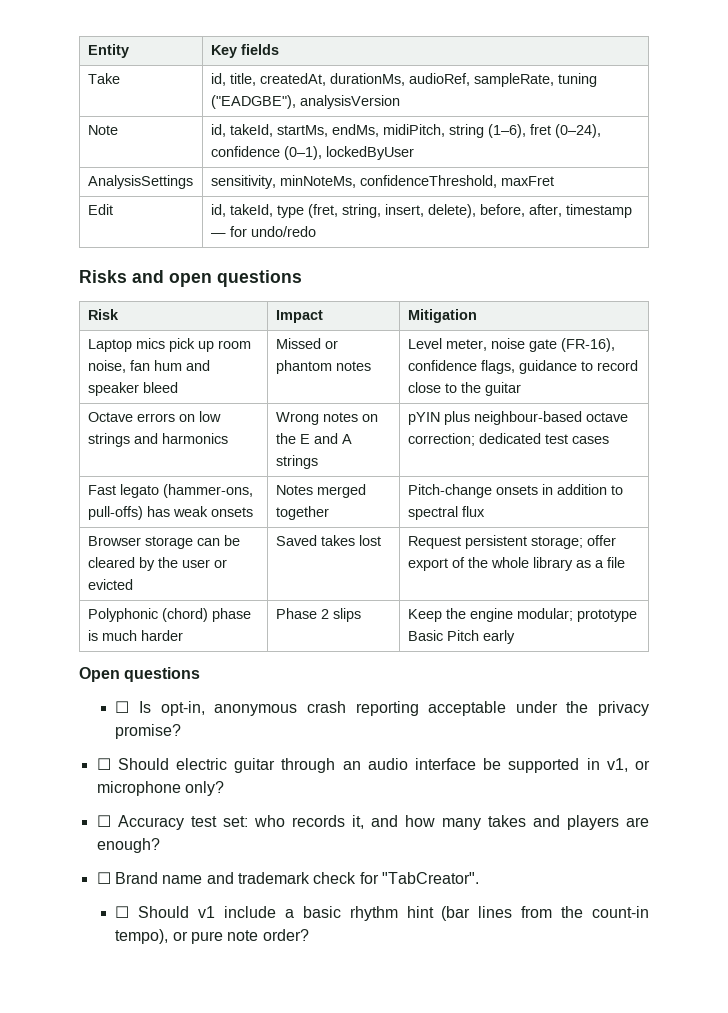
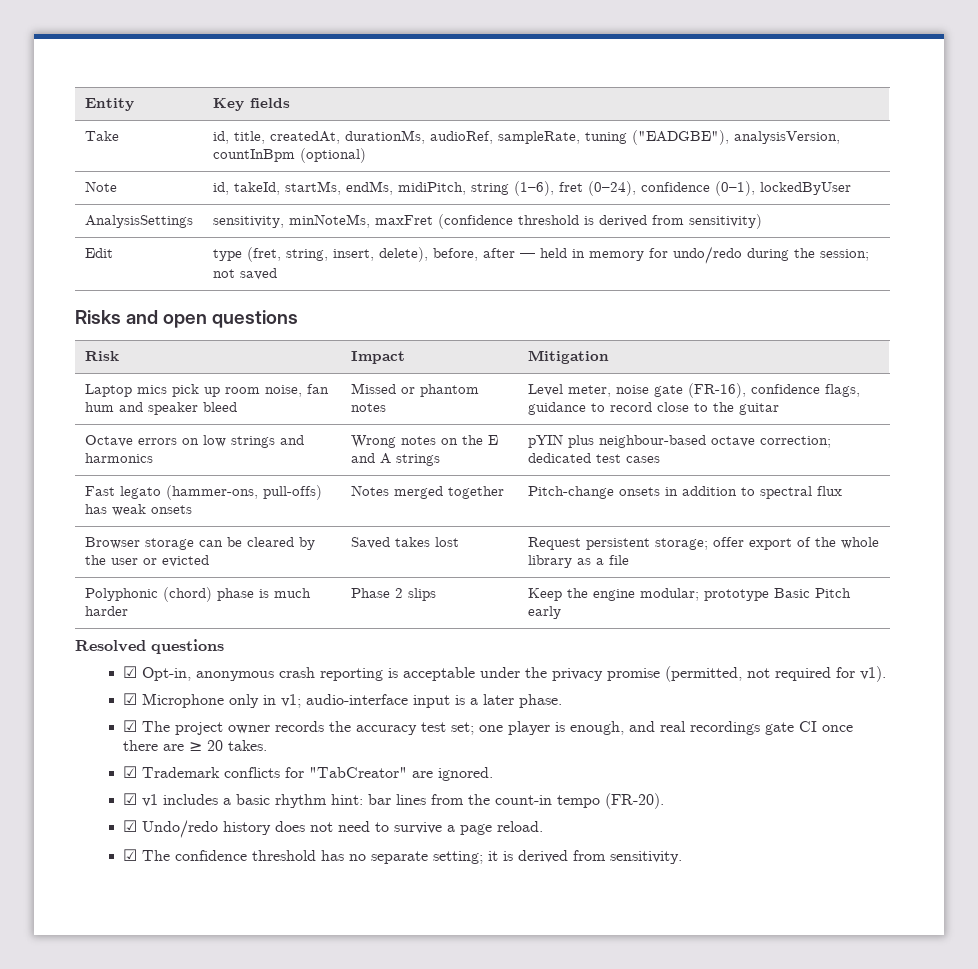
[299,95,400,109] analysisVersion -> [733,131,840,144] [212,148,366,163] analysisVersion, countInBpm (optional)
[359,175,497,188] confidenceThreshold, -> (370, 221) none
(554, 181) none -> [437,214,762,229] (confidence threshold is derived from sensitivity)
[210,204,273,217] id, takeId, -> (113, 253) none
[528,204,632,218] [210,226,316,237] after, timestamp — for undo/redo -> [482,246,869,264] [212,268,277,280] after — held in memory for undo/redo during the session; not saved
[79,667,201,682] [115,701,205,716] Open questions // ☐ Is opt-in, -> [75,639,224,654] [122,666,191,681] Resolved questions // ☑ Opt-in,
(419, 708) none -> [387,668,398,678] is
[115,724,182,739] [96,758,650,773] [96,781,224,796] [96,815,650,830] [96,838,160,853] [96,872,479,884] [115,906,277,918] promise? // ☐ Should electric guitar through an audio interface be supported in v1, or microphone only? // ☐ Accuracy test set: who records it, and how many takes and players are enough? // ☐ Brand name and trademark check for "TabCreator". // ☐ Should v1 include -> [606,666,886,682] [122,693,562,708] [122,720,853,735] [122,740,267,751] [122,766,493,781] [122,793,218,807] promise (permitted, not required for v1). // ☑ Microphone only in v1; audio-interface input is a later phase. // ☑ The project owner records the accuracy test set; one player is enough, and real recordings gate CI once there are ≥ 20 takes. // ☑ Trademark conflicts for "TabCreator" are ignored. // ☑ v1 includes
[406,906,471,921] hint (bar -> [330,794,391,805] hint: bar
[115,929,309,944] tempo), or pure note order? -> [556,793,664,809] [122,820,543,838] [122,849,682,864] tempo (FR-20). // ☑ Undo/redo history does not need to survive a page reload. // ☑ The confidence threshold has no separate setting; it is derived from sensitivity.

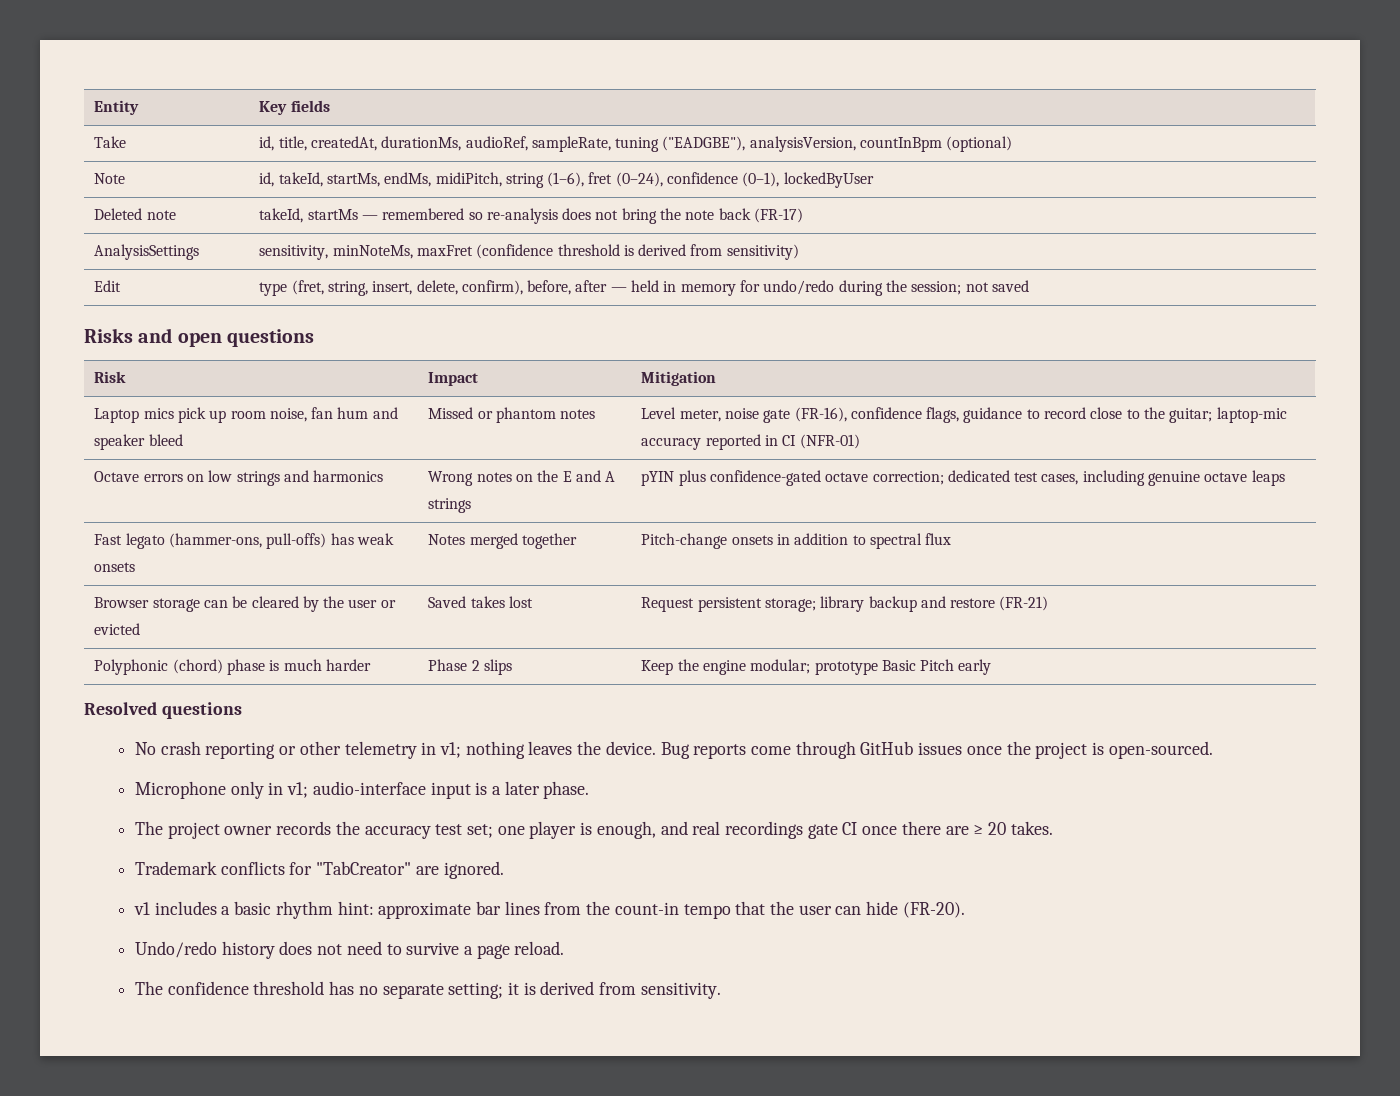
(851, 188) none -> [94,208,176,220] [259,208,804,224] // Deleted note | takeId, startMs — remembered so re-analysis does not bring the note back (FR-17)
[378,247,428,262] delete), -> [416,280,523,295] delete, confirm),
[738,403,779,415] guitar -> [1169,407,1287,423] [641,434,860,450] guitar; laptop-mic accuracy reported in CI (NFR-01)
[598,435,706,448] neighbour-based -> [709,470,821,486] confidence-gated
[625,456,660,463] cases -> [1041,470,1285,486] cases, including genuine octave leaps
[712,537,879,550] [527,555,629,568] offer export of the whole library as a file -> [820,596,1049,612] library backup and restore (FR-21)
[122,666,886,682] [122,693,137,705] ☑ Opt-in, anonymous crash reporting is acceptable under the privacy promise (permitted, not required for v1). // ☑ -> [134,741,1213,759] No crash reporting or other telemetry in v1; nothing leaves the device. Bug reports come through GitHub issues once the project is open-sourced. //
[122,720,137,732] ☑ -> (590, 790) none
[122,766,137,778] ☑ -> (1053, 828) none
[122,793,137,805] ☑ -> (504, 870) none
(363, 799) none -> [378,902,472,919] approximate
(600, 801) none -> [735,901,899,915] that the user can hide
[122,820,137,832] ☑ -> (965, 910) none
[122,849,137,861] ☑ -> (565, 948) none

